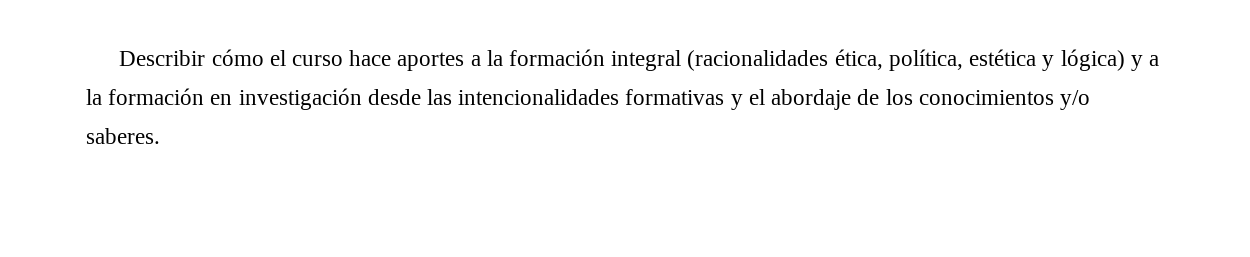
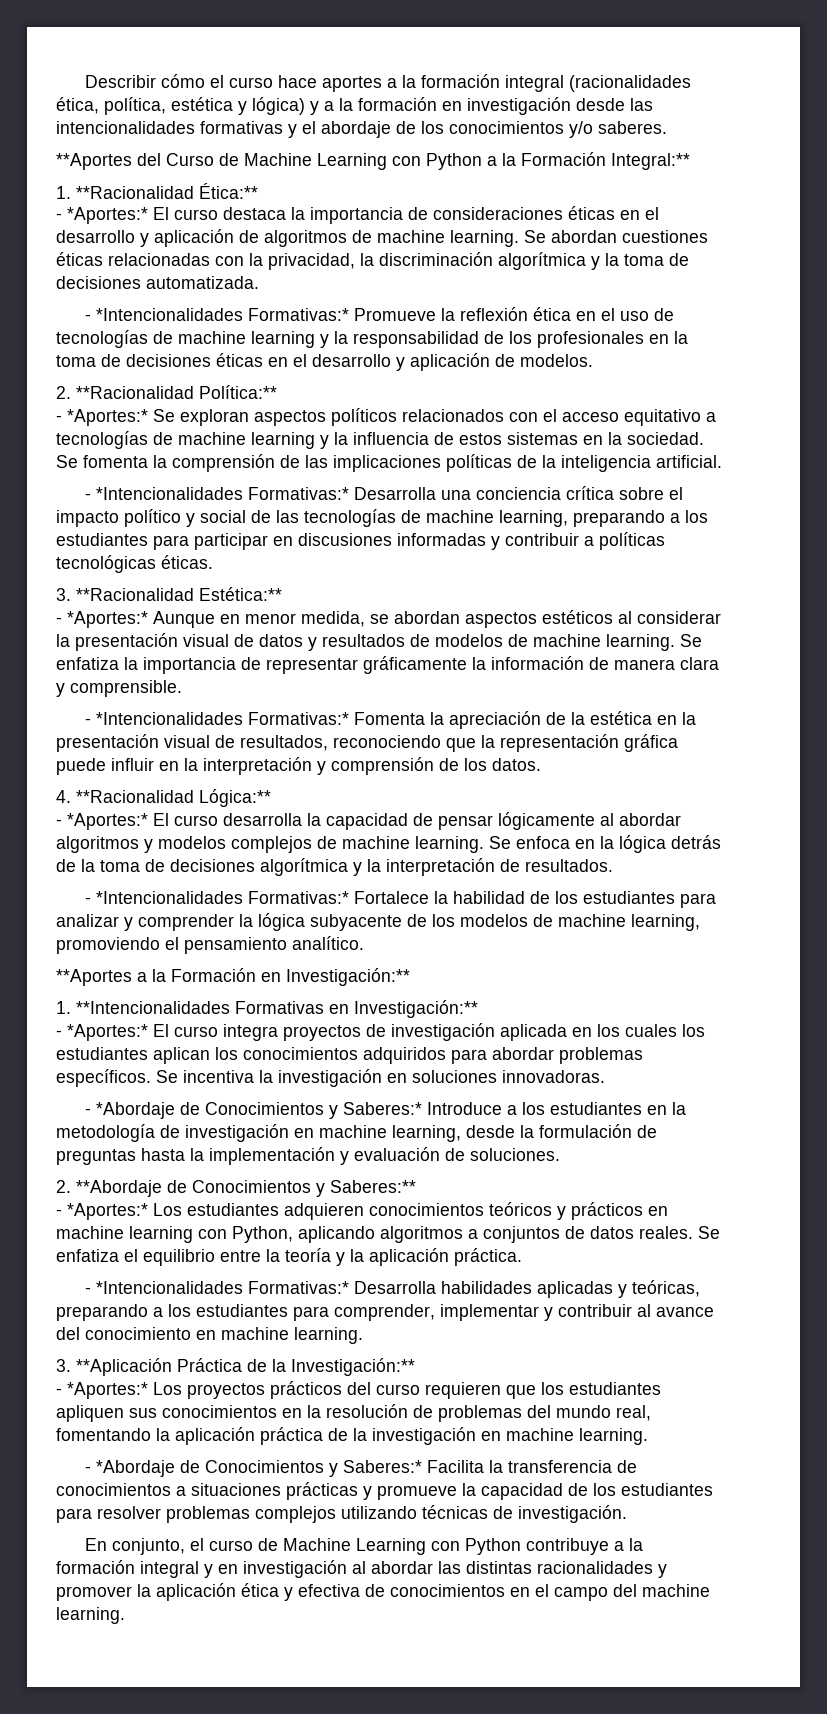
(160, 136) none -> [56,152,690,170] [56,183,258,199] [56,206,659,224] [56,229,708,247] [56,252,689,270] [56,276,259,289] [84,307,674,321] [56,330,688,348] [56,353,593,371] [56,385,277,399] [56,408,716,426] [56,431,704,449] [56,454,722,472] [84,486,683,500] [56,509,708,527] [56,532,665,550] [56,555,213,573] [56,587,282,601] [56,610,721,628] [56,633,702,651] [56,656,719,674] [56,680,182,697] [84,711,696,729] [56,734,678,752] [56,757,541,775] [56,789,271,807] [56,812,681,830] [56,835,721,853] [56,858,613,876] [84,891,716,908] [56,913,700,931] [56,936,364,954] [56,968,410,986] [56,1000,478,1018] [56,1023,705,1041] [56,1047,643,1064] [56,1069,605,1087] [84,1102,686,1119] [56,1124,657,1142] [56,1147,560,1165] [56,1180,416,1197] [56,1202,668,1220] [56,1226,720,1243] [56,1248,522,1266] [84,1280,700,1298] [56,1304,714,1321] [56,1327,363,1344] [56,1358,415,1376] [56,1381,661,1399] [56,1404,651,1422] [56,1427,648,1445] [84,1460,637,1477] [56,1482,713,1500] [56,1505,627,1523] [84,1538,643,1555] [56,1560,667,1578] [56,1583,710,1601] [56,1607,125,1624] // **Aportes del Curso de Machine Learning con Python a la Formación Integral:** // 1. **Racionalidad Ética:** // - *Aportes:* El curso destaca la importancia de consideraciones éticas en el desarrollo y aplicación de algoritmos de machine learning. Se abordan cuestiones éticas relacionadas con la privacidad, la discriminación algorítmica y la toma de decisiones automatizada. // - *Intencionalidades Formativas:* Promueve la reflexión ética en el uso de tecnologías de machine learning y la responsabilidad de los profesionales en la toma de decisiones éticas en el desarrollo y aplicación de modelos. // 2. **Racionalidad Política:** // - *Aportes:* Se exploran aspectos políticos relacionados con el acceso equitativo a tecnologías de machine learning y la influencia de estos sistemas en la sociedad. Se fomenta la comprensión de las implicaciones políticas de la inteligencia artificial. // - *Intencionalidades Formativas:* Desarrolla una conciencia crítica sobre el impacto político y social de las tecnologías de machine learning, preparando a los estudiantes para participar en discusiones informadas y contribuir a políticas tecnológicas éticas. // 3. **Racionalidad Estética:** // - *Aportes:* Aunque en menor medida, se abordan aspectos estéticos al considerar la presentación visual de datos y resultados de modelos de machine learning. Se enfatiza la importancia de representar gráficamente la información de manera clara y comprensible. // - *Intencionalidades Formativas:* Fomenta la apreciación de la estética en la presentación visual de resultados, reconociendo que la representación gráfica puede influir en la interpretación y comprensión de los datos. // 4. **Racionalidad Lógica:** // - *Aportes:* El curso desarrolla la capacidad de pensar lógicamente al abordar algoritmos y modelos complejos de machine learning. Se enfoca en la lógica detrás de la toma de decisiones algorítmica y la interpretación de resultados. // - *Intencionalidades Formativas:* Fortalece la habilidad de los estudiantes para analizar y comprender la lógica subyacente de los modelos de machine learning, promoviendo el pensamiento analítico. // **Aportes a la Formación en Investigación:** // 1. **Intencionalidades Formativas en Investigación:** // - *Aportes:* El curso integra proyectos de investigación aplicada en los cuales los estudiantes aplican los conocimientos adquiridos para abordar problemas específicos. Se incentiva la investigación en soluciones innovadoras. // - *Abordaje de Conocimientos y Saberes:* Introduce a los estudiantes en la metodología de investigación en machine learning, desde la formulación de preguntas hasta la implementación y evaluación de soluciones. // 2. **Abordaje de Conocimientos y Saberes:** // - *Aportes:* Los estudiantes adquieren conocimientos teóricos y prácticos en machine learning con Python, aplicando algoritmos a conjuntos de datos reales. Se enfatiza el equilibrio entre la teoría y la aplicación práctica. // - *Intencionalidades Formativas:* Desarrolla habilidades aplicadas y teóricas, preparando a los estudiantes para comprender, implementar y contribuir al avance del conocimiento en machine learning. // 3. **Aplicación Práctica de la Investigación:** // - *Aportes:* Los proyectos prácticos del curso requieren que los estudiantes apliquen sus conocimientos en la resolución de problemas del mundo real, fomentando la aplicación práctica de la investigación en machine learning. // - *Abordaje de Conocimientos y Saberes:* Facilita la transferencia de conocimientos a situaciones prácticas y promueve la capacidad de los estudiantes para resolver problemas complejos utilizando técnicas de investigación. // En conjunto, el curso de Machine Learning con Python contribuye a la formación integral y en investigación al abordar las distintas racionalidades y promover la aplicación ética y efectiva de conocimientos en el campo del machine learning.

